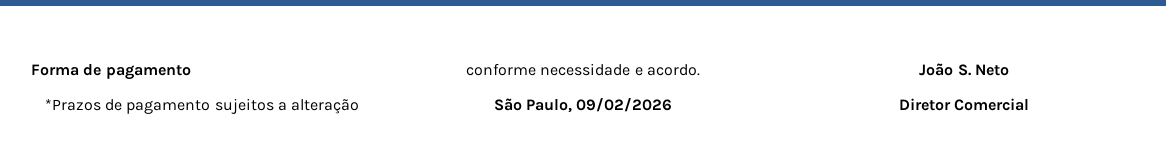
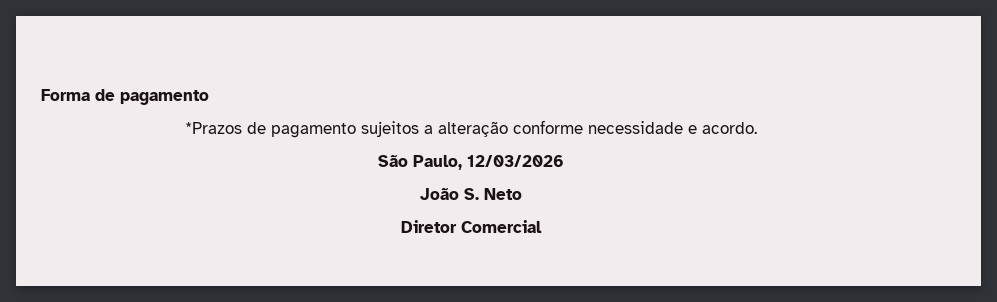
[576,98,673,112] 09/02/2026 -> [467,155,564,167] 12/03/2026

